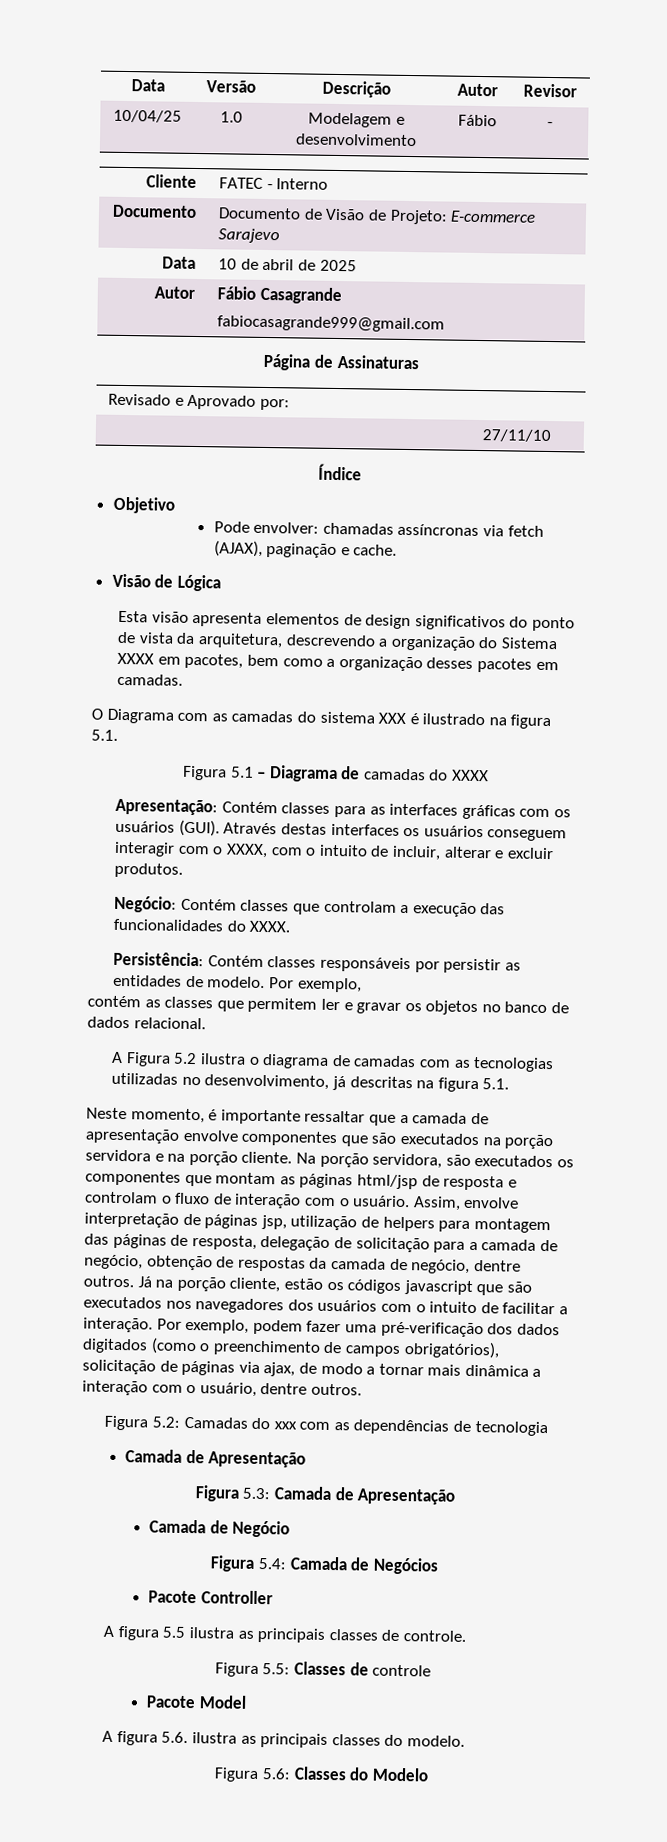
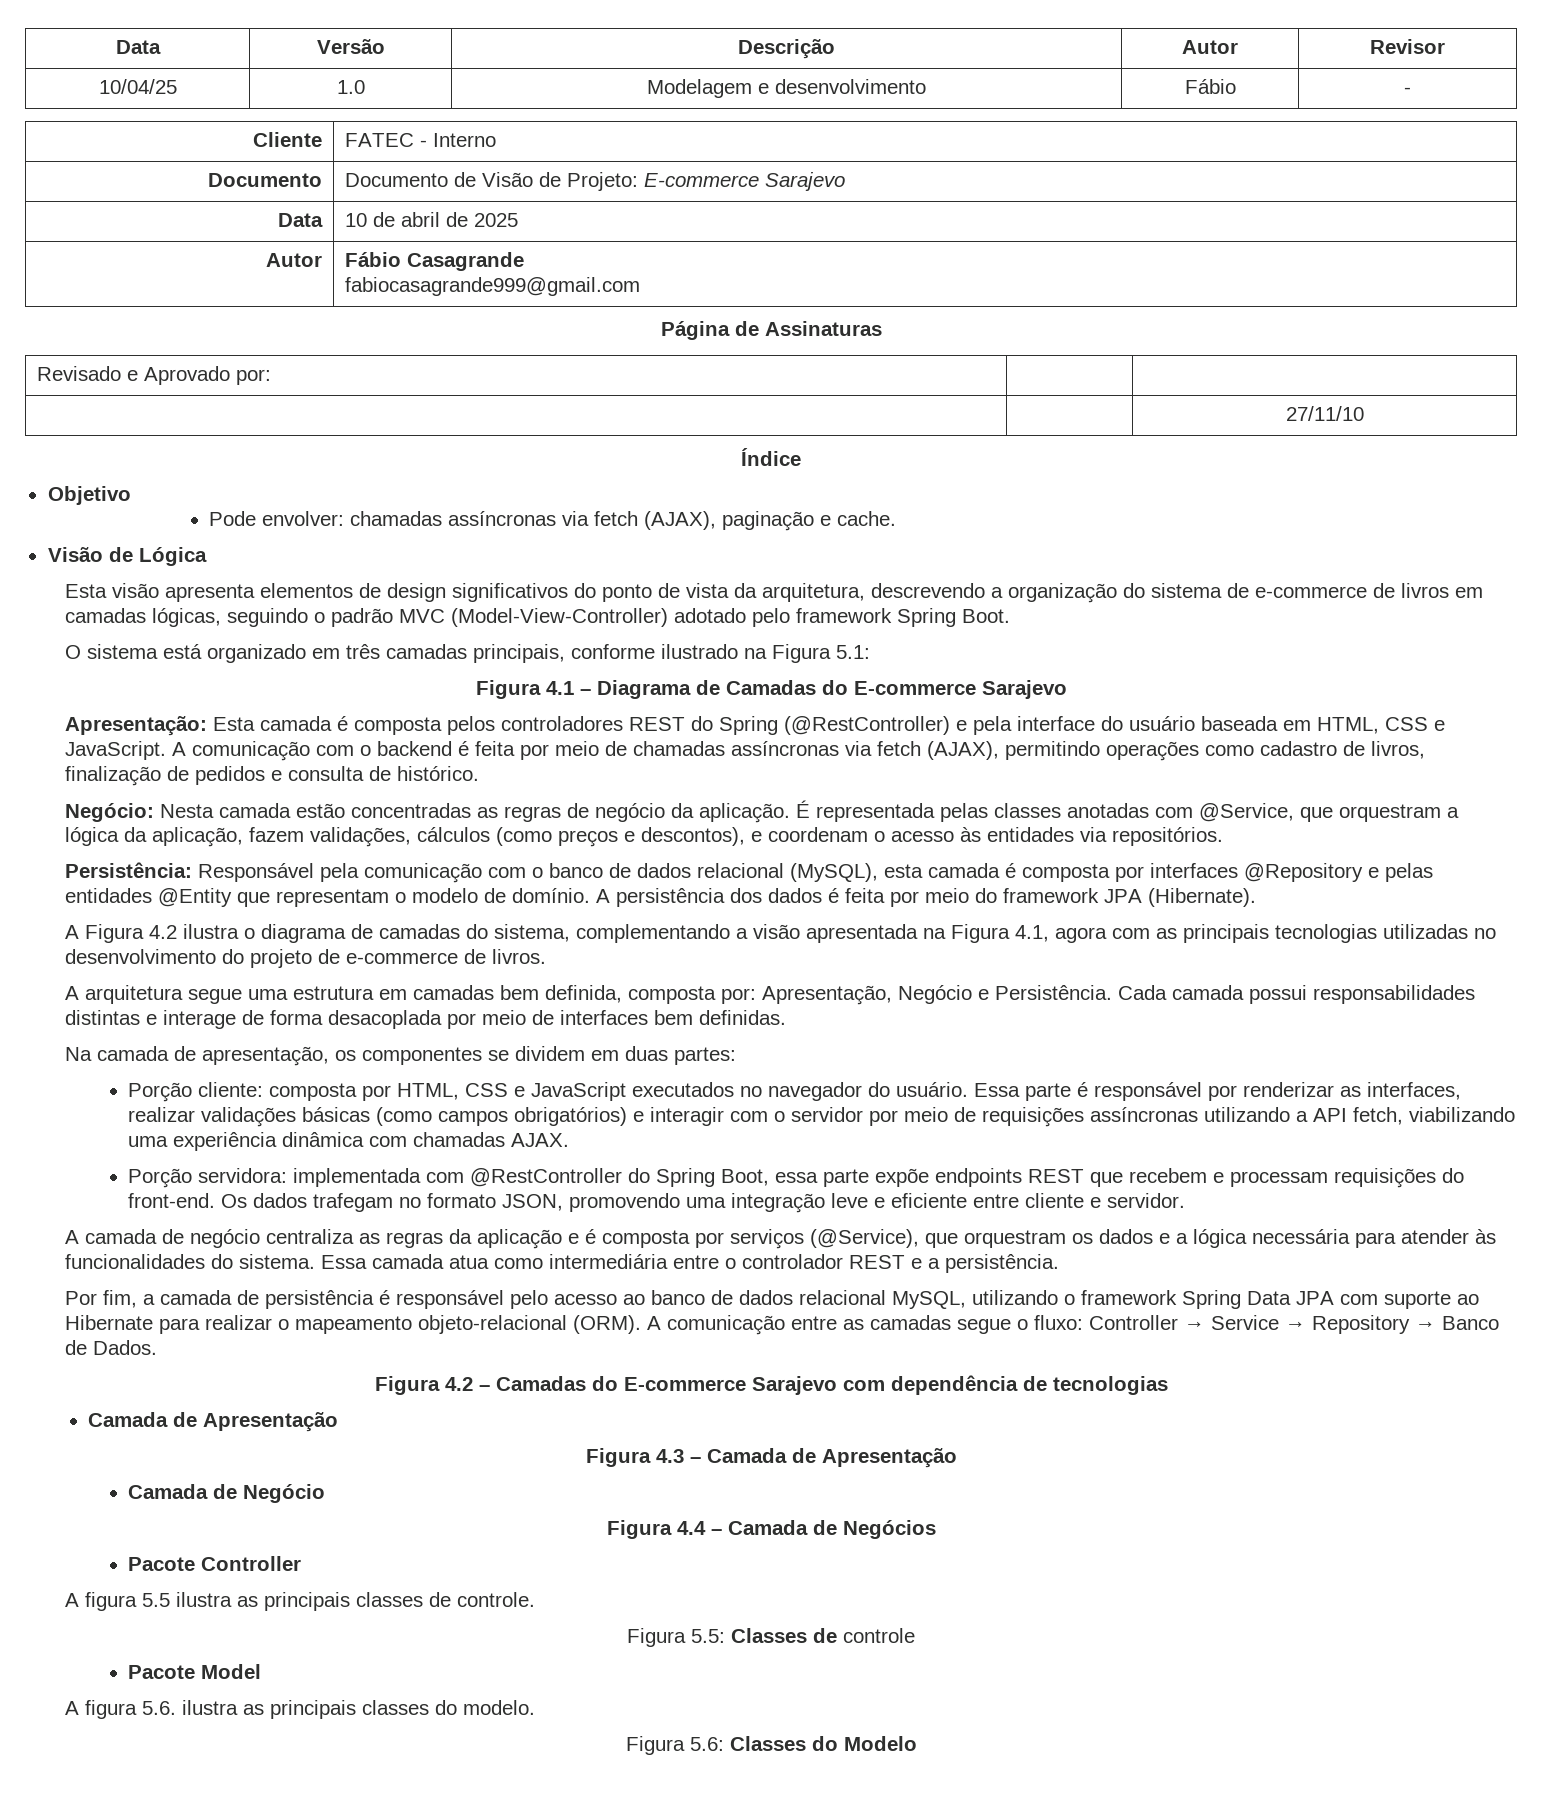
[500,637,558,650] [117,652,559,673] [117,673,184,686] [91,708,552,730] [91,729,118,741] [181,765,254,781] Sistema XXXX em pacotes, bem como a organização desses pacotes em camadas. // O Diagrama com as camadas do sistema XXX é ilustrado na figura 5.1. // Figura 5.1 -> [1151,583,1484,598] [65,608,1011,627] [65,644,871,663] [475,680,574,699] sistema de e-commerce de livros em camadas lógicas, seguindo o padrão MVC (Model-View-Controller) adotado pelo framework Spring Boot. // O sistema está organizado em três camadas principais, conforme ilustrado na Figura 5.1: // Figura 4.1
[363,768,490,782] [115,798,571,820] [115,819,568,842] [114,841,554,861] [114,862,184,878] [114,895,506,918] [113,918,291,933] [113,951,521,974] [113,974,362,993] [87,995,570,1016] [87,1016,206,1030] camadas do XXXX // Apresentação: Contém classes para as interfaces gráficas com os usuários (GUI). Através destas interfaces os usuários conseguem interagir com o XXXX, com o intuito de incluir, alterar e excluir produtos. // Negócio: Contém classes que controlam a execução das funcionalidades do XXXX. // Persistência: Contém classes responsáveis por persistir as entidades de modelo. Por exemplo, // contém as classes que permitem ler e gravar os objetos no banco de dados relacional. -> [725,680,1067,699] [65,716,1446,736] [65,741,1426,761] [65,766,480,786] [65,800,1460,823] [65,827,1224,847] [65,862,1434,883] [65,888,1257,907] Camadas do E-commerce Sarajevo // Apresentação: Esta camada é composta pelos controladores REST do Spring (@RestController) e pela interface do usuário baseada em HTML, CSS e JavaScript. A comunicação com o backend é feita por meio de chamadas assíncronas via fetch (AJAX), permitindo operações como cadastro de livros, finalização de pedidos e consulta de histórico. // Negócio: Nesta camada estão concentradas as regras de negócio da aplicação. É representada pelas classes anotadas com @Service, que orquestram a lógica da aplicação, fazem validações, cálculos (como preços e descontos), e coordenam o acesso às entidades via repositórios. // Persistência: Responsável pela comunicação com o banco de dados relacional (MySQL), esta camada é composta por interfaces @Repository e pelas entidades @Entity que representam o modelo de domínio. A persistência dos dados é feita por meio do framework JPA (Hibernate).
[173,1052,198,1065] 5.2 -> [149,925,178,939] 4.2
[418,1059,471,1068] com as -> [466,924,1270,943] do sistema, complementando a visão apresentada na Figura 4.1, agora com as principais
[204,1074,510,1093] [86,1107,489,1126] [85,1128,554,1150] [85,1149,574,1169] [85,1170,517,1191] [84,1191,520,1211] [84,1212,551,1234] [84,1233,558,1253] [84,1254,521,1274] [83,1275,532,1296] [83,1296,568,1315] [83,1317,560,1338] [82,1337,500,1359] [82,1359,542,1377] [82,1380,362,1397] [104,1415,548,1437] desenvolvimento, já descritas na figura 5.1. // Neste momento, é importante ressaltar que a camada de apresentação envolve componentes que são executados na porção servidora e na porção cliente. Na porção servidora, são executados os componentes que montam as páginas html/jsp de resposta e controlam o fluxo de interação com o usuário. Assim, envolve interpretação de páginas jsp, utilização de helpers para montagem das páginas de resposta, delegação de solicitação para a camada de negócio, obtenção de respostas da camada de negócio, dentre outros. Já na porção cliente, estão os códigos javascript que são executados nos navegadores dos usuários com o intuito de facilitar a interação. Por exemplo, podem fazer uma pré-verificação dos dados digitados (como o preenchimento de campos obrigatórios), solicitação de páginas via ajax, de modo a tornar mais dinâmica a interação com o usuário, dentre outros. // Figura 5.2: Camadas do xxx com as dependências de tecnologia -> [65,949,547,968] [65,985,1476,1005] [65,1010,787,1029] [65,1046,737,1066] [128,1082,1462,1102] [128,1107,1516,1127] [128,1132,570,1151] [128,1168,1465,1188] [128,1193,1186,1213] [65,1229,1497,1249] [65,1254,1060,1273] [65,1290,1480,1309] [65,1315,1500,1335] [65,1340,158,1355] [374,1375,1168,1395] desenvolvimento do projeto de e-commerce de livros. // A arquitetura segue uma estrutura em camadas bem definida, composta por: Apresentação, Negócio e Persistência. Cada camada possui responsabilidades distintas e interage de forma desacoplada por meio de interfaces bem definidas. // Na camada de apresentação, os componentes se dividem em duas partes: // Porção cliente: composta por HTML, CSS e JavaScript executados no navegador do usuário. Essa parte é responsável por renderizar as interfaces, realizar validações básicas (como campos obrigatórios) e interagir com o servidor por meio de requisições assíncronas utilizando a API fetch, viabilizando uma experiência dinâmica com chamadas AJAX. // Porção servidora: implementada com @RestController do Spring Boot, essa parte expõe endpoints REST que recebem e processam requisições do front-end. Os dados trafegam no formato JSON, promovendo uma integração leve e eficiente entre cliente e servidor. // A camada de negócio centraliza as regras da aplicação e é composta por serviços (@Service), que orquestram os dados e a lógica necessária para atender às funcionalidades do sistema. Essa camada atua como intermediária entre o controlador REST e a persistência. // Por fim, a camada de persistência é responsável pelo acesso ao banco de dados relacional MySQL, utilizando o framework Spring Data JPA com suporte ao Hibernate para realizar o mapeamento objeto-relacional (ORM). A comunicação entre as camadas segue o fluxo: Controller → Service → Repository → Banco de Dados. // Figura 4.2 – Camadas do E-commerce Sarajevo com dependência de tecnologias
[242,1487,271,1500] 5.3: -> [655,1449,701,1463] 4.3 –
[257,1557,286,1570] 5.4: -> [676,1521,722,1535] 4.4 –

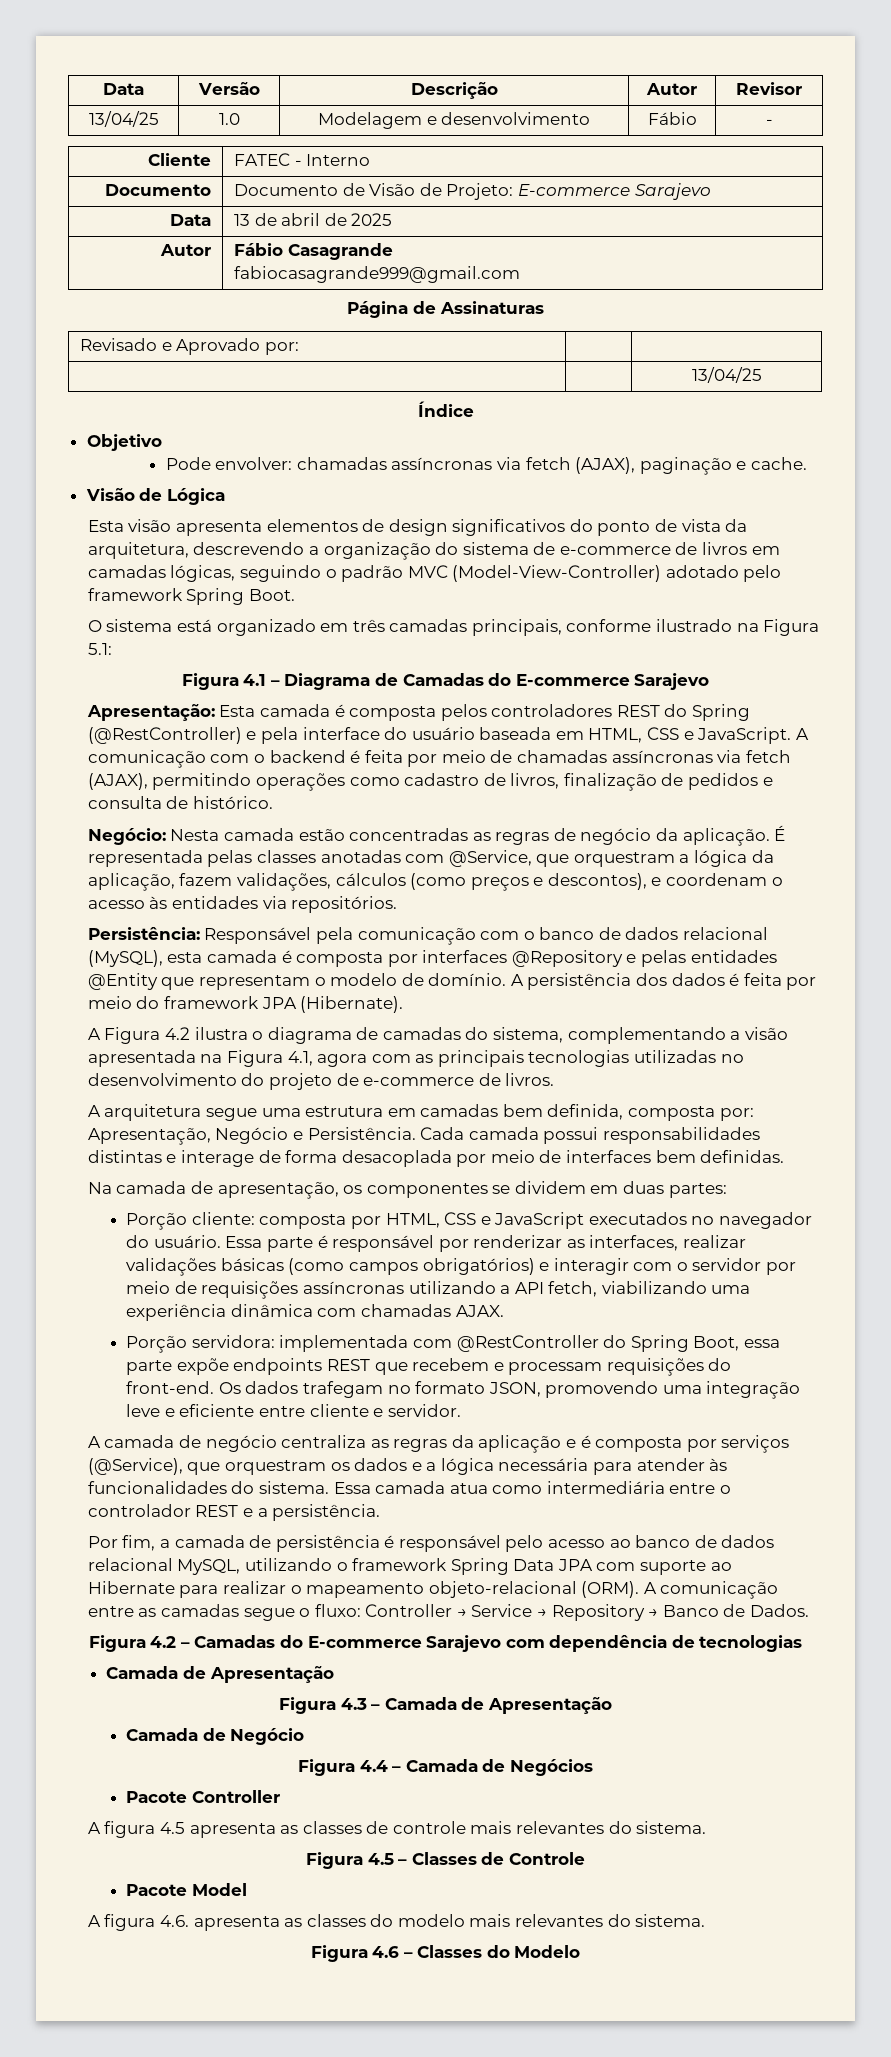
[98,79,177,94] 10/04/25 -> [88,111,159,127] 13/04/25
[344,213,367,227] 10 -> [234,214,251,226] 13
[1285,406,1364,421] 27/11/10 -> [691,367,762,383] 13/04/25
[142,1592,536,1611] [627,1628,725,1647] 5.5 ilustra as principais classes de controle. // Figura 5.5: -> [159,1821,707,1838] [306,1852,408,1869] 4.5 apresenta as classes de controle mais relevantes do sistema. // Figura 4.5 –
[843,1628,915,1643] controle -> [508,1852,585,1865] Controle
[142,1700,536,1719] [625,1736,724,1755] 5.6. ilustra as principais classes do modelo. // Figura 5.6: -> [159,1914,706,1931] [310,1945,413,1962] 4.6. apresenta as classes do modelo mais relevantes do sistema. // Figura 4.6 –

